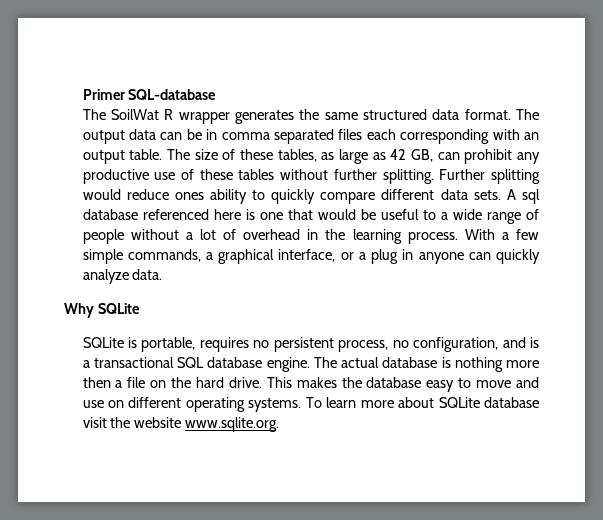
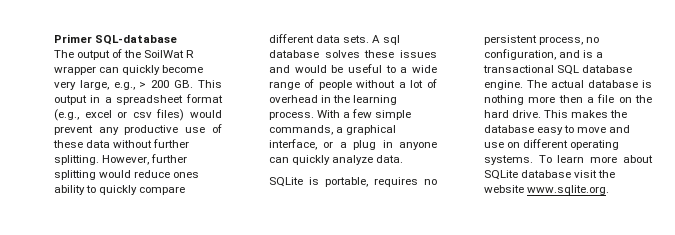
[110,109,540,124] [82,129,539,144] [82,149,513,164] SoilWat R wrapper generates the same structured data format. The output data can be in comma separated files each corresponding with an output table. The size of these tables, as large as 42 GB, can prohibit -> [77,49,195,60] [53,65,204,75] [53,80,222,90] [53,94,223,105] [53,109,222,121] [53,125,93,135] output of the SoilWat R wrapper can quickly become very large, e.g., > 200 GB. This output in a spreadsheet format (e.g., excel or csv files) would prevent
[238,169,275,180] tables -> [86,140,111,148] data
[439,169,486,180] Further -> [102,154,188,165] However, further
[142,209,313,220] referenced here is one that -> [324,50,437,58] [268,65,290,73] solves these issues and
[64,303,140,318] // Why SQLite -> (404, 159) none

